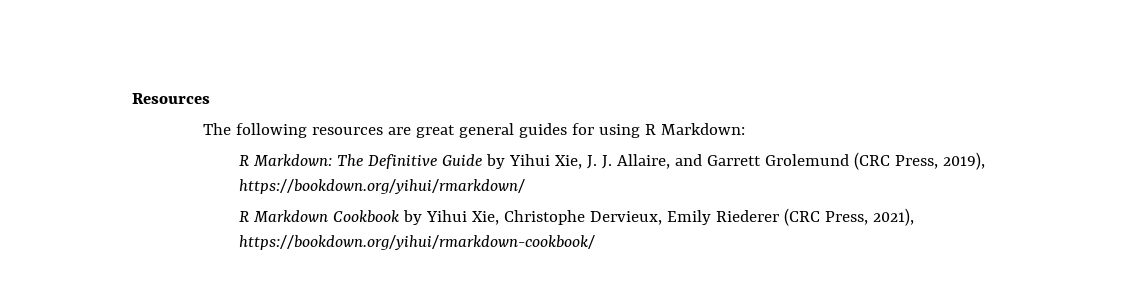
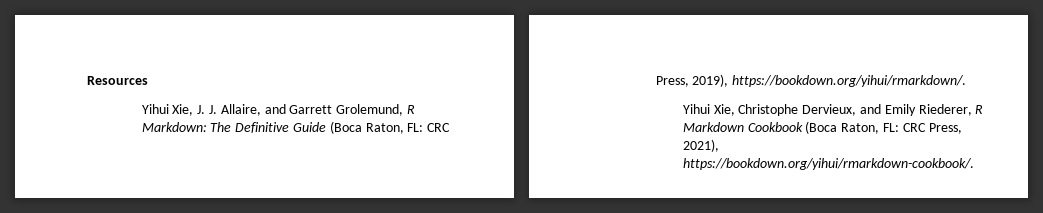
[203,123,746,138] [238,154,505,169] The following resources are great general guides for using R Markdown: // R Markdown: The Definitive Guide by -> (149, 80) none
[764,152,985,170] [238,179,525,194] [238,208,820,226] Grolemund (CRC Press, 2019), https://bookdown.org/yihui/rmarkdown/ // R Markdown Cookbook by Yihui Xie, Christophe Dervieux, Emily Riederer (CRC -> [336,104,415,116] [141,121,451,134] [655,74,967,87] [682,104,984,116] [682,121,926,134] Grolemund, R Markdown: The Definitive Guide (Boca Raton, FL: CRC Press, 2019), https://bookdown.org/yihui/rmarkdown/. // Yihui Xie, Christophe Dervieux, and Emily Riederer, R Markdown Cookbook (Boca Raton, FL: CRC
[238,235,595,250] https://bookdown.org/yihui/rmarkdown-cookbook/ -> [682,158,974,170] https://bookdown.org/yihui/rmarkdown-cookbook/.

